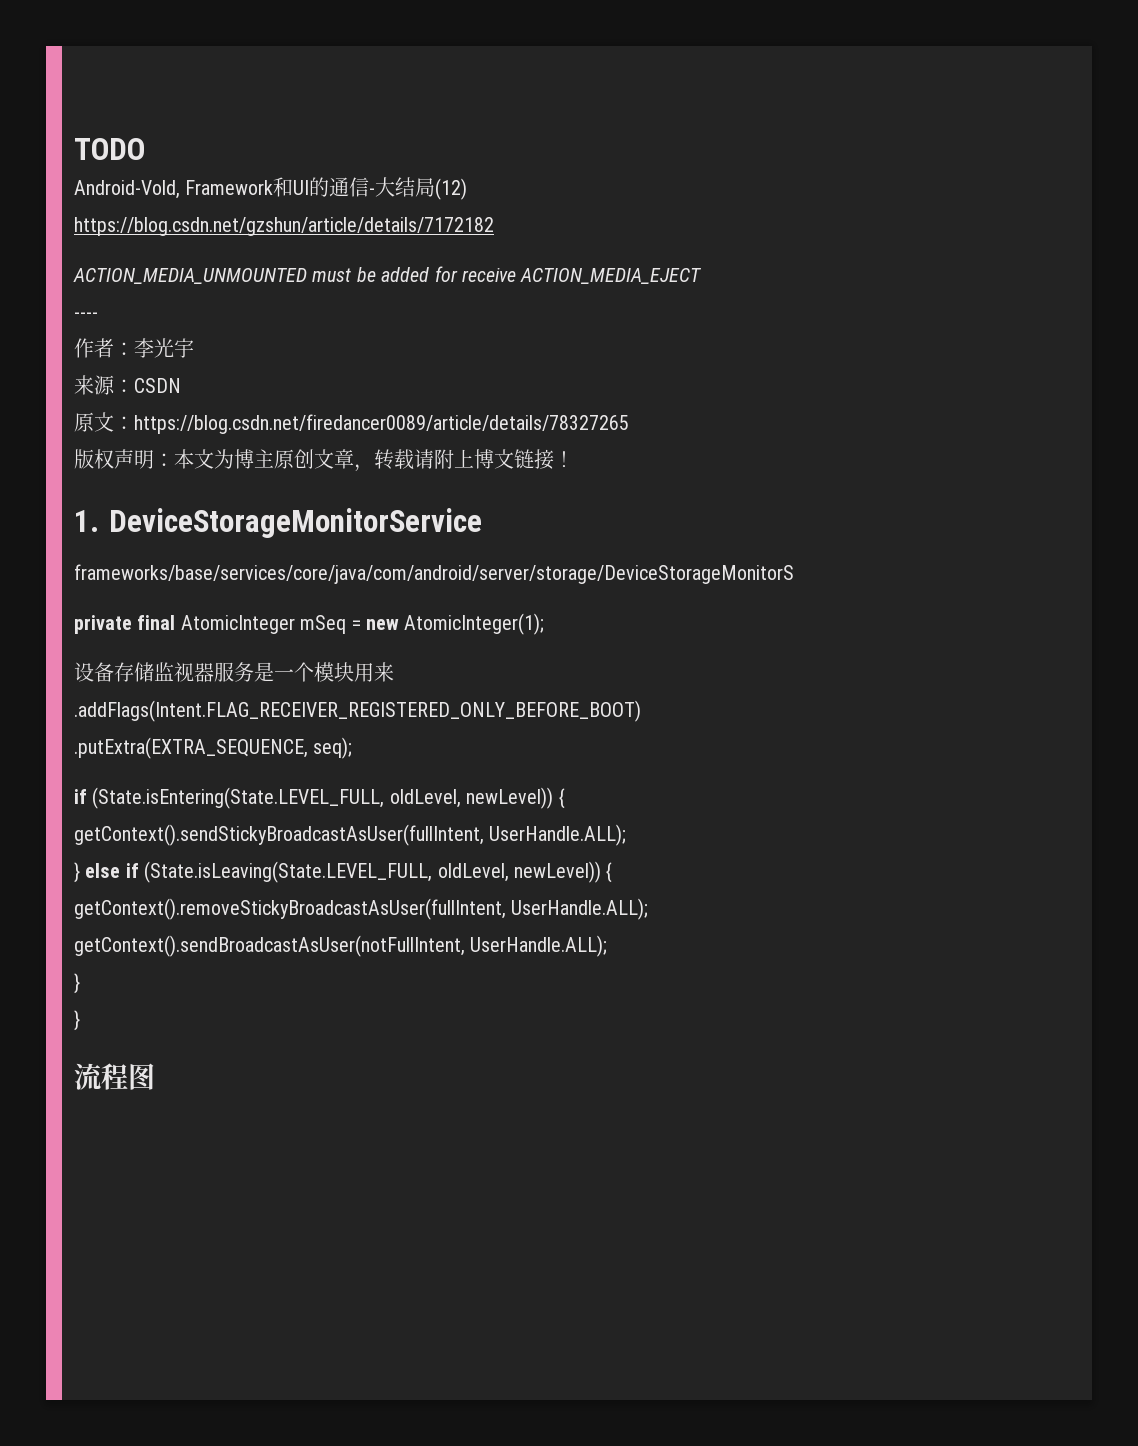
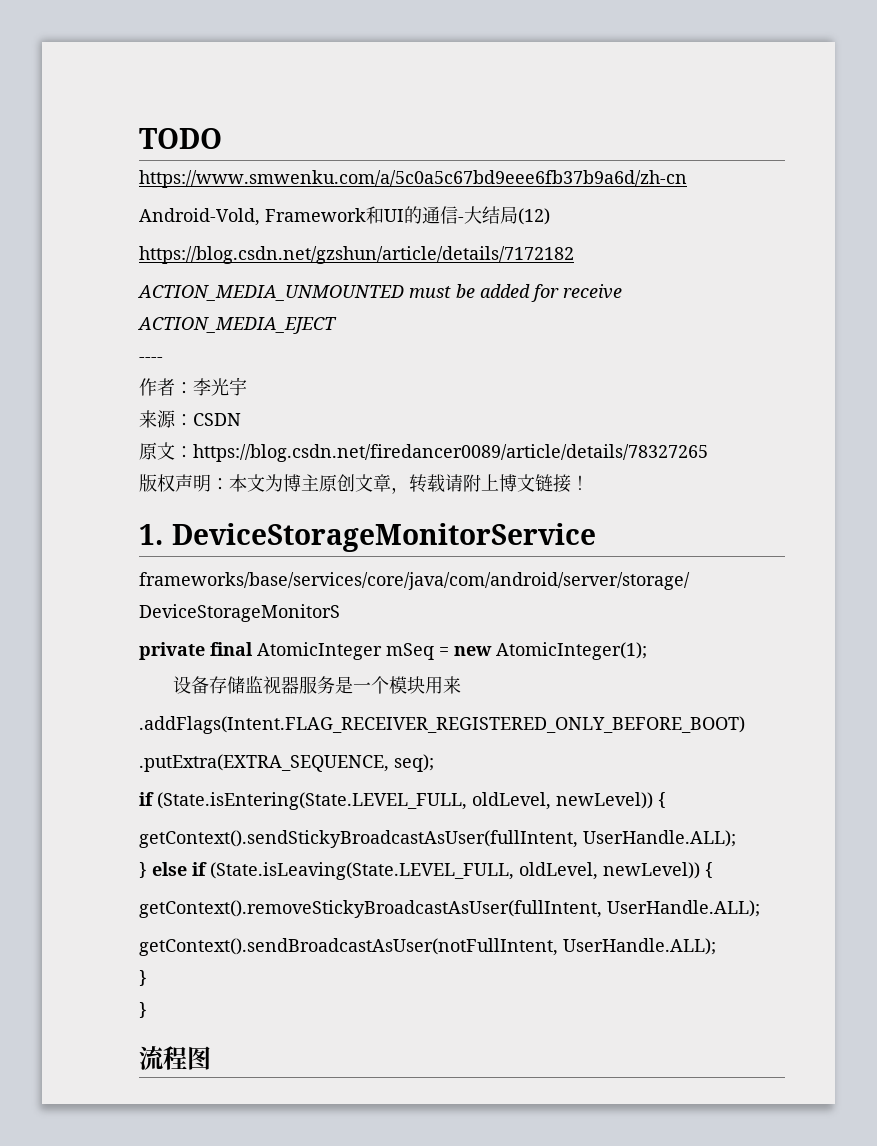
(145, 149) none -> [139,170,687,188] // https://www.smwenku.com/a/5c0a5c67bd9eee6fb37b9a6d/zh-cn

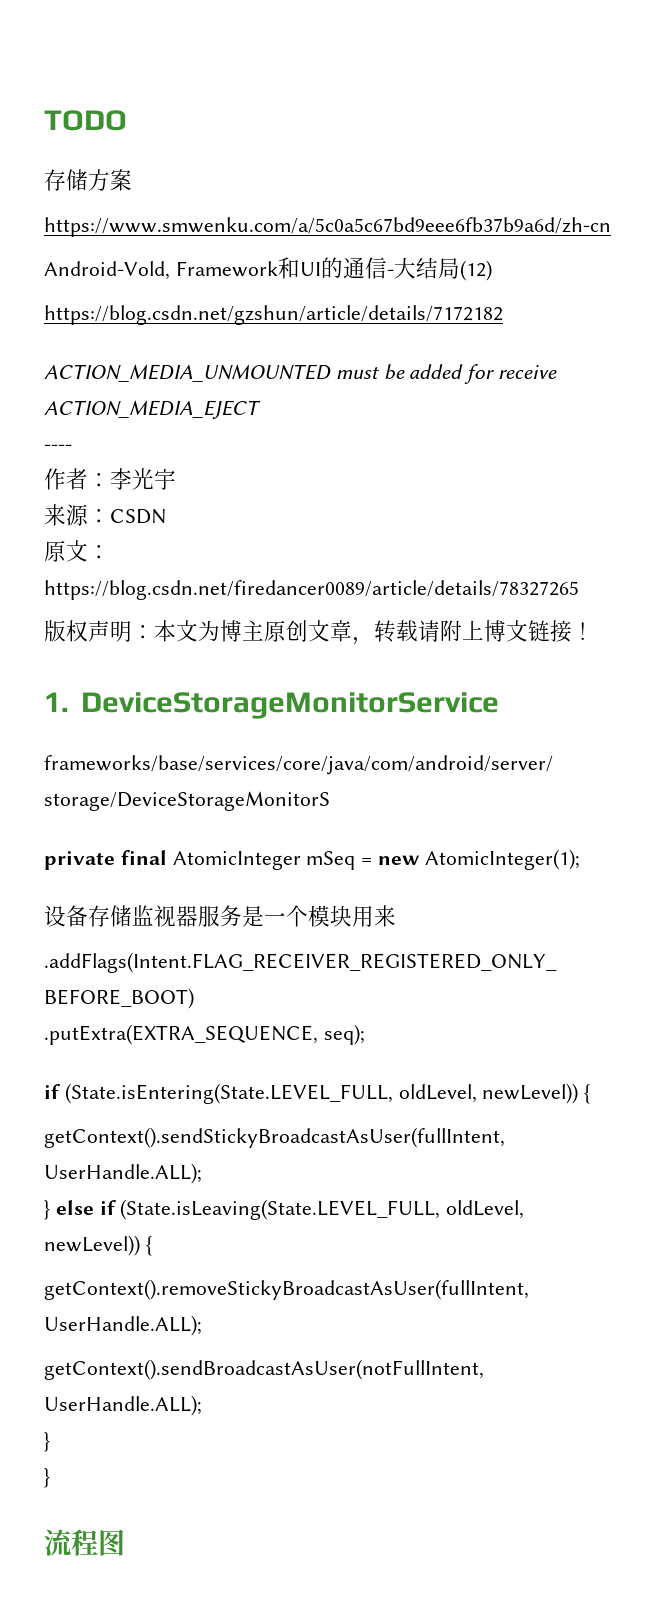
(222, 138) none -> [44,169,132,191] // 存储方案

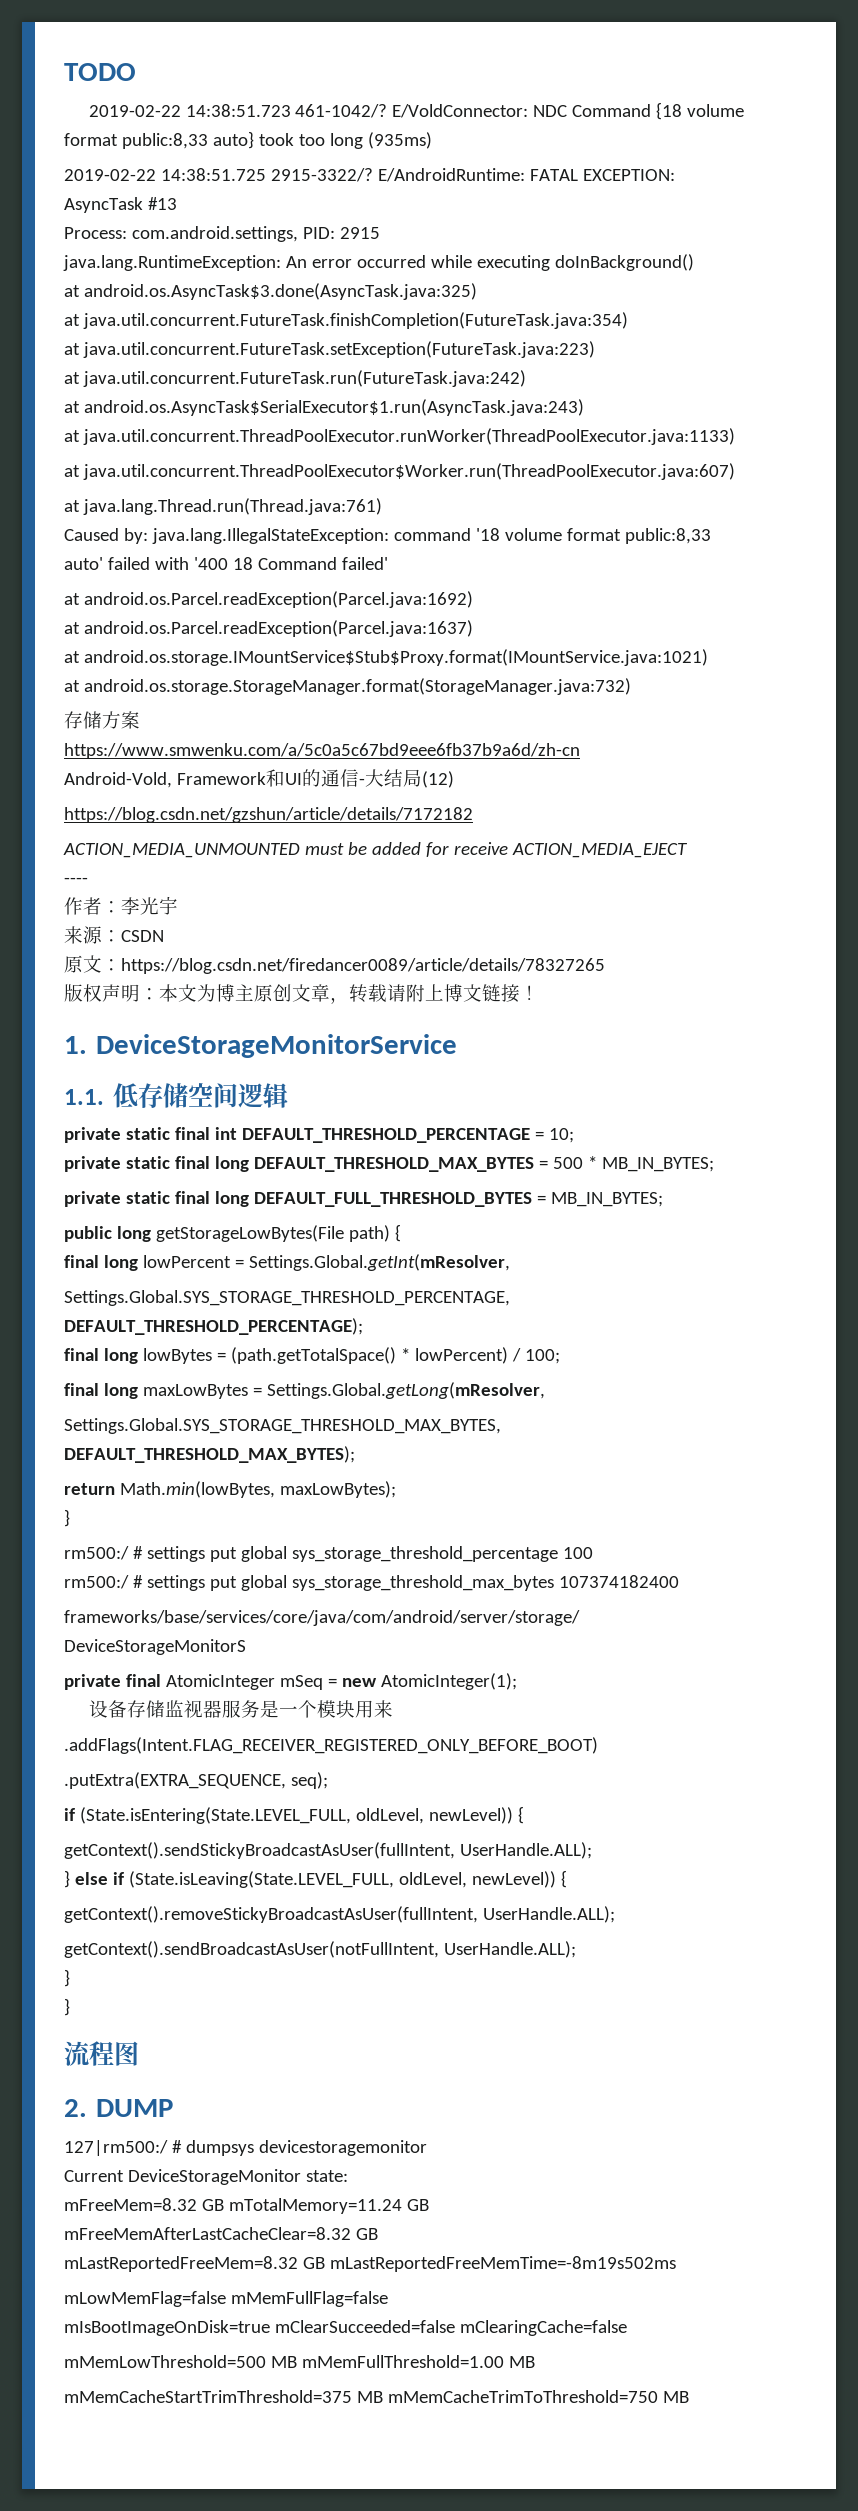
(127, 120) none -> [88,102,745,120] [64,131,432,149] [64,168,675,182] [64,197,177,213] [64,226,380,242] [63,254,694,271] [64,283,477,300] [64,312,628,329] [64,341,595,358] [64,370,526,387] [64,399,584,416] [64,428,735,445] [64,463,735,480] [64,498,382,515] [64,528,711,544] [64,557,388,570] [64,591,473,608] [64,620,473,637] [64,649,708,666] [64,678,631,695] // 2019-02-22 14:38:51.723 461-1042/? E/VoldConnector: NDC Command {18 volume format public:8,33 auto} took too long (935ms) // 2019-02-22 14:38:51.725 2915-3322/? E/AndroidRuntime: FATAL EXCEPTION: AsyncTask #13 // Process: com.android.settings, PID: 2915 // java.lang.RuntimeException: An error occurred while executing doInBackground() // at android.os.AsyncTask$3.done(AsyncTask.java:325) // at java.util.concurrent.FutureTask.finishCompletion(FutureTask.java:354) // at java.util.concurrent.FutureTask.setException(FutureTask.java:223) // at java.util.concurrent.FutureTask.run(FutureTask.java:242) // at android.os.AsyncTask$SerialExecutor$1.run(AsyncTask.java:243) // at java.util.concurrent.ThreadPoolExecutor.runWorker(ThreadPoolExecutor.java:1133) // at java.util.concurrent.ThreadPoolExecutor$Worker.run(ThreadPoolExecutor.java:607) // at java.lang.Thread.run(Thread.java:761) // Caused by: java.lang.IllegalStateException: command '18 volume format public:8,33 auto' failed with '400 18 Command failed' // at android.os.Parcel.readException(Parcel.java:1692) // at android.os.Parcel.readException(Parcel.java:1637) // at android.os.storage.IMountService$Stub$Proxy.format(IMountService.java:1021) // at android.os.storage.StorageManager.format(StorageManager.java:732)
(499, 705) none -> [64,1083,289,1108] [64,1127,574,1143] [64,1156,714,1172] [64,1191,663,1207] [64,1224,401,1242] [64,1254,510,1271] [64,1290,510,1306] [64,1318,363,1335] [64,1347,560,1364] [64,1382,545,1399] [64,1418,501,1434] [64,1446,355,1463] [64,1481,396,1498] [64,1509,70,1527] [64,1546,593,1562] [64,1575,679,1591] // 1.1.低存储空间逻辑 // private static final int DEFAULT_THRESHOLD_PERCENTAGE = 10; // private static final long DEFAULT_THRESHOLD_MAX_BYTES = 500 * MB_IN_BYTES; // private static final long DEFAULT_FULL_THRESHOLD_BYTES = MB_IN_BYTES; // public long getStorageLowBytes(File path) { // final long lowPercent = Settings.Global.getInt(mResolver, // Settings.Global.SYS_STORAGE_THRESHOLD_PERCENTAGE, DEFAULT_THRESHOLD_PERCENTAGE); // final long lowBytes = (path.getTotalSpace() * lowPercent) / 100; // final long maxLowBytes = Settings.Global.getLong(mResolver, // Settings.Global.SYS_STORAGE_THRESHOLD_MAX_BYTES, DEFAULT_THRESHOLD_MAX_BYTES); // return Math.min(lowBytes, maxLowBytes); // } // rm500:/ # settings put global sys_storage_threshold_percentage 100 // rm500:/ # settings put global sys_storage_threshold_max_bytes 107374182400
(125, 1542) none -> [64,2099,174,2117] [64,2140,427,2156] [64,2169,348,2185] [64,2198,429,2214] [64,2227,378,2240] [64,2256,676,2272] [64,2291,388,2307] [64,2320,627,2336] [64,2355,535,2368] [64,2390,689,2403] // 2. DUMP // 127|rm500:/ # dumpsys devicestoragemonitor // Current DeviceStorageMonitor state: // mFreeMem=8.32 GB mTotalMemory=11.24 GB // mFreeMemAfterLastCacheClear=8.32 GB // mLastReportedFreeMem=8.32 GB mLastReportedFreeMemTime=-8m19s502ms // mLowMemFlag=false mMemFullFlag=false // mIsBootImageOnDisk=true mClearSucceeded=false mClearingCache=false // mMemLowThreshold=500 MB mMemFullThreshold=1.00 MB // mMemCacheStartTrimThreshold=375 MB mMemCacheTrimToThreshold=750 MB

